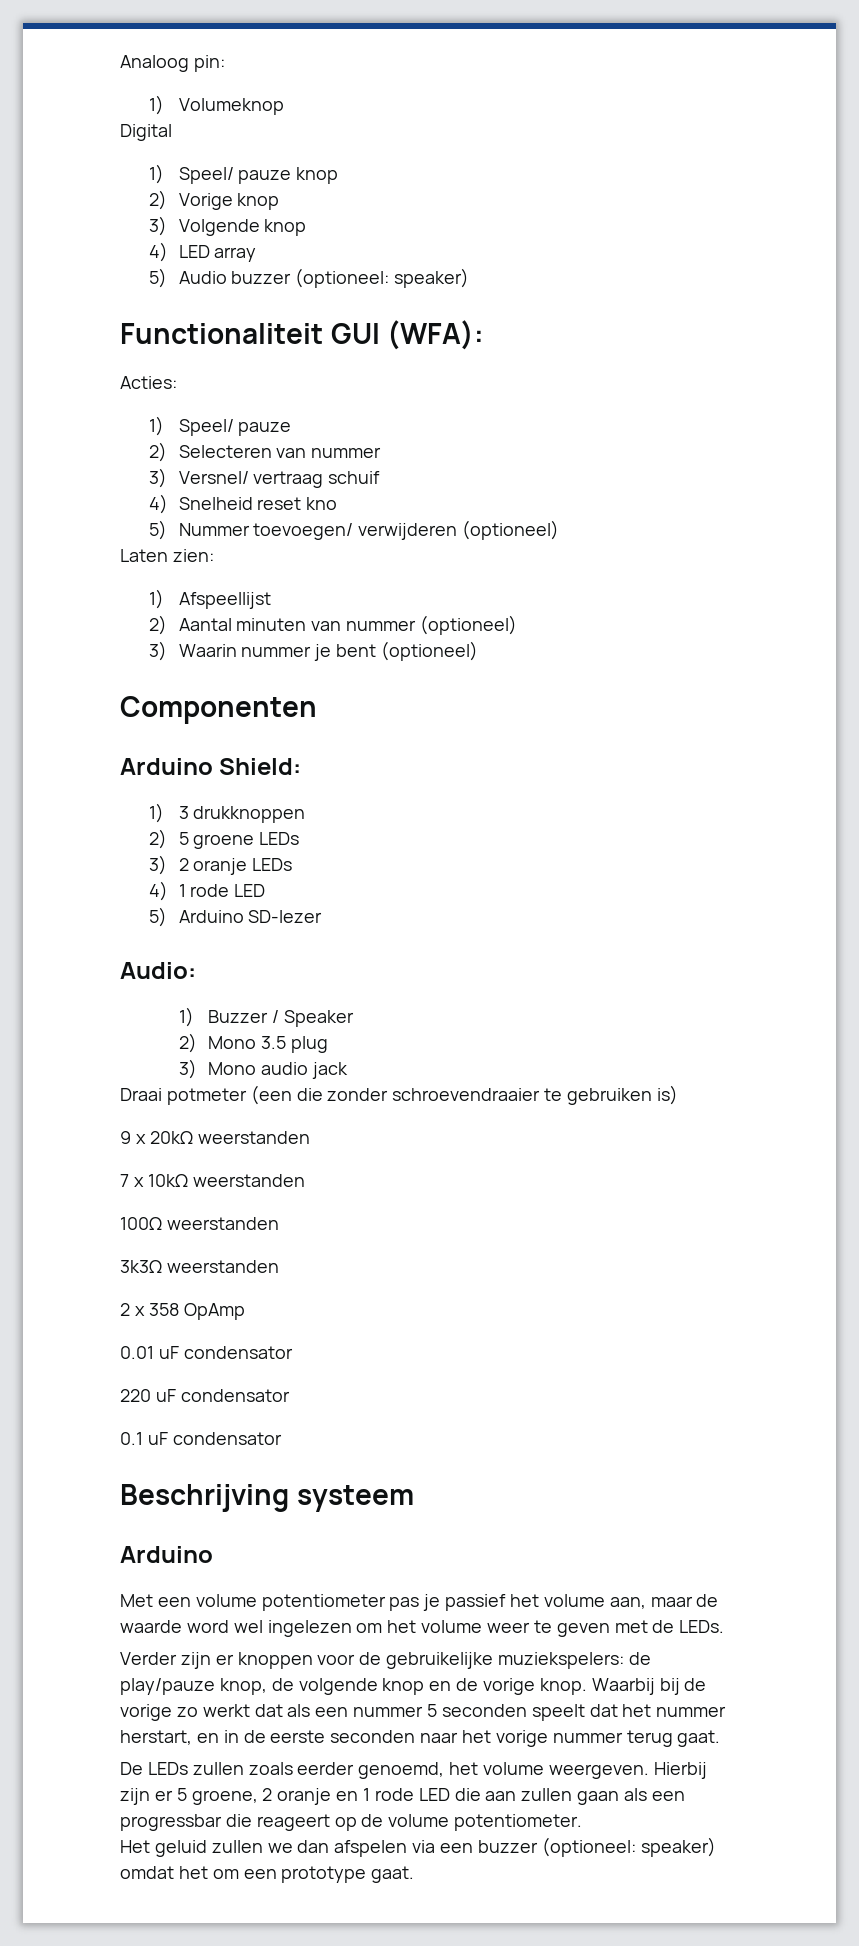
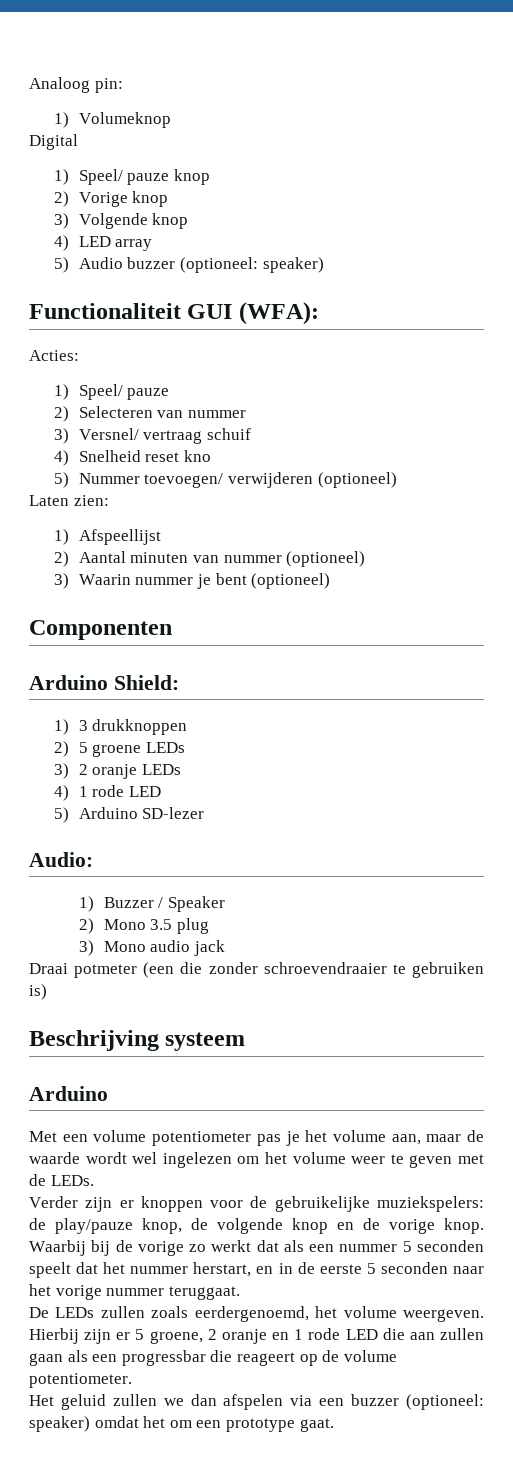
[120,1131,310,1144] [120,1174,305,1187] [120,1217,279,1230] [120,1260,279,1273] [120,1303,245,1320] [120,1346,293,1359] [120,1389,290,1402] [120,1432,282,1445] // 9 x 20kΩ weerstanden // 7 x 10kΩ weerstanden // 100Ω weerstanden // 3k3Ω weerstanden // 2 x 358 OpAmp // 0.01 uF condensator // 220 uF condensator // 0.1 uF condensator -> (47, 992) none
[445,1594,507,1611] passief -> (300, 1138) none
[186,1620,229,1633] word -> [85,1152,127,1164] wordt
(326, 1736) none -> [366,1263,376,1274] 5
[626,1730,721,1747] terug gaat. -> [168,1286,240,1300] teruggaat.
[297,1762,445,1779] eerder genoemd, -> [194,1306,309,1322] eerdergenoemd,

